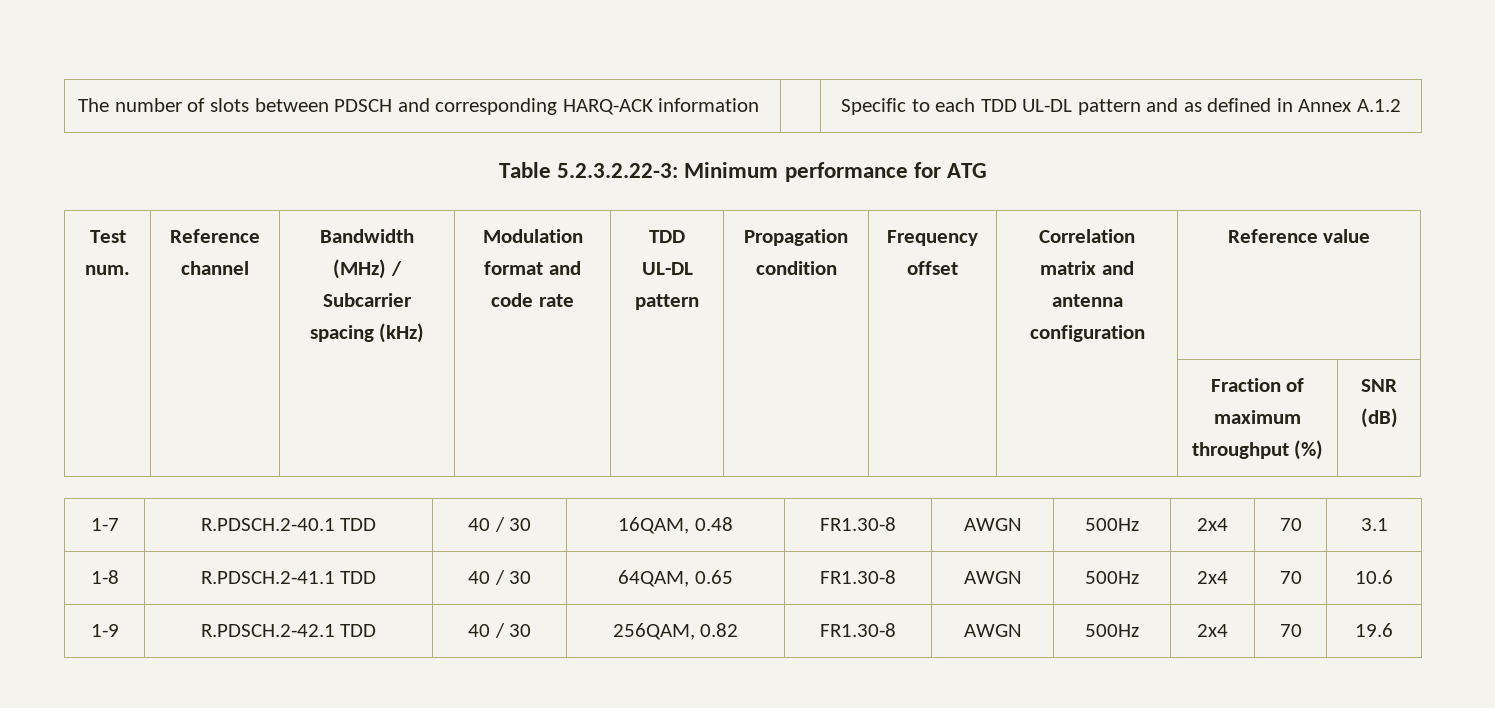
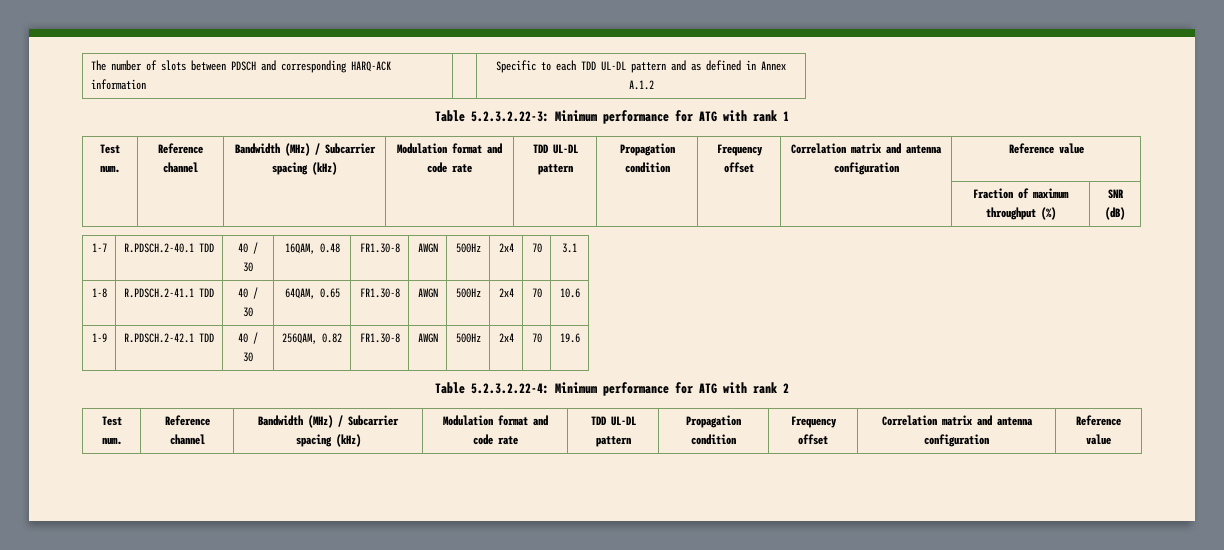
(988, 170) none -> [723,110,789,122] with rank 1
(1393, 630) none -> [435,382,789,396] [101,416,122,426] [101,437,122,445] [164,415,210,426] [169,434,205,445] [258,415,399,428] [295,434,361,447] [442,415,548,426] [472,434,518,445] [590,416,636,426] [595,436,631,447] [686,415,741,428] [691,434,736,445] [790,416,837,428] [798,434,828,445] [881,415,1033,426] [924,434,990,447] [1076,415,1121,426] [1086,434,1111,445] // Table 5.2.3.2.22-4: Minimum performance for ATG with rank 2 // Test num. | Reference channel | Bandwidth (MHz) / Subcarrier spacing (kHz) | Modulation format and code rate | TDD UL-DL pattern | Propagation condition | Frequency offset | Correlation matrix and antenna configuration | Reference value

